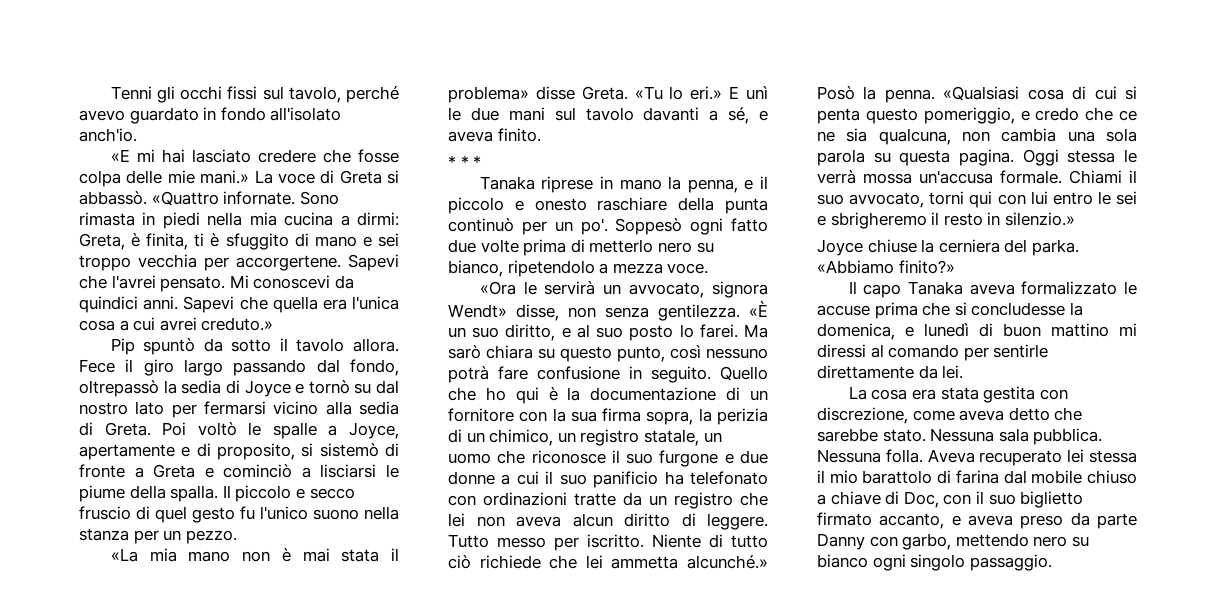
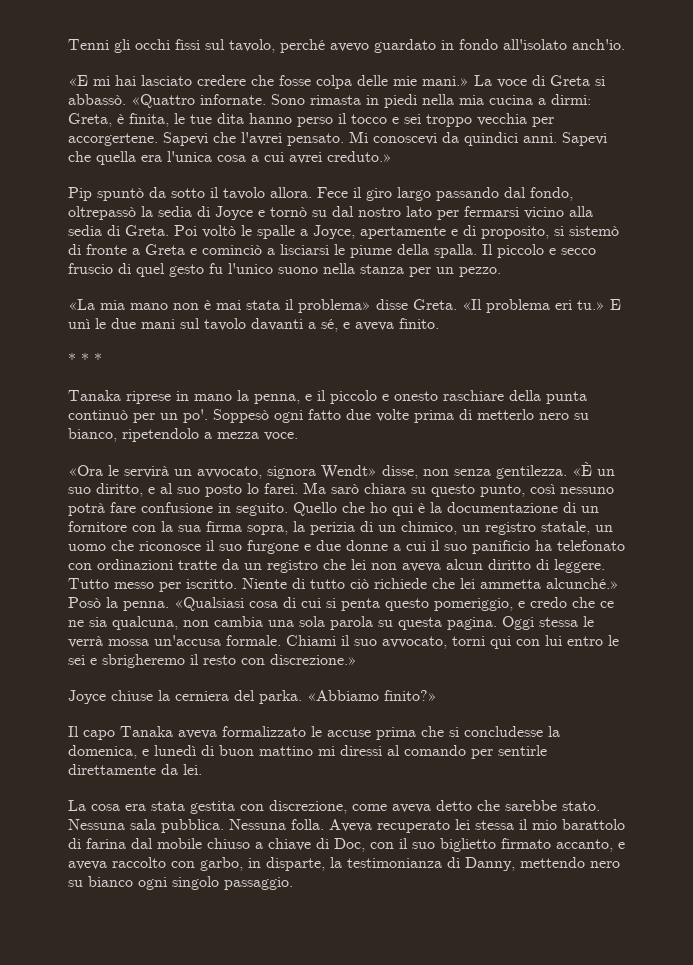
[194,233,357,250] ti è sfuggito di mano -> [174,113,387,127] le tue dita hanno perso il tocco
[634,86,723,100] «Tu lo eri.» -> [462,299,605,313] «Il problema eri tu.»
[987,212,1075,226] in silenzio.» -> [241,654,357,665] con discrezione.»
[1020,512,1137,529] [817,533,952,550] preso da parte Danny con garbo, -> [112,857,515,871] raccolto con garbo, in disparte, la testimonianza di Danny,

